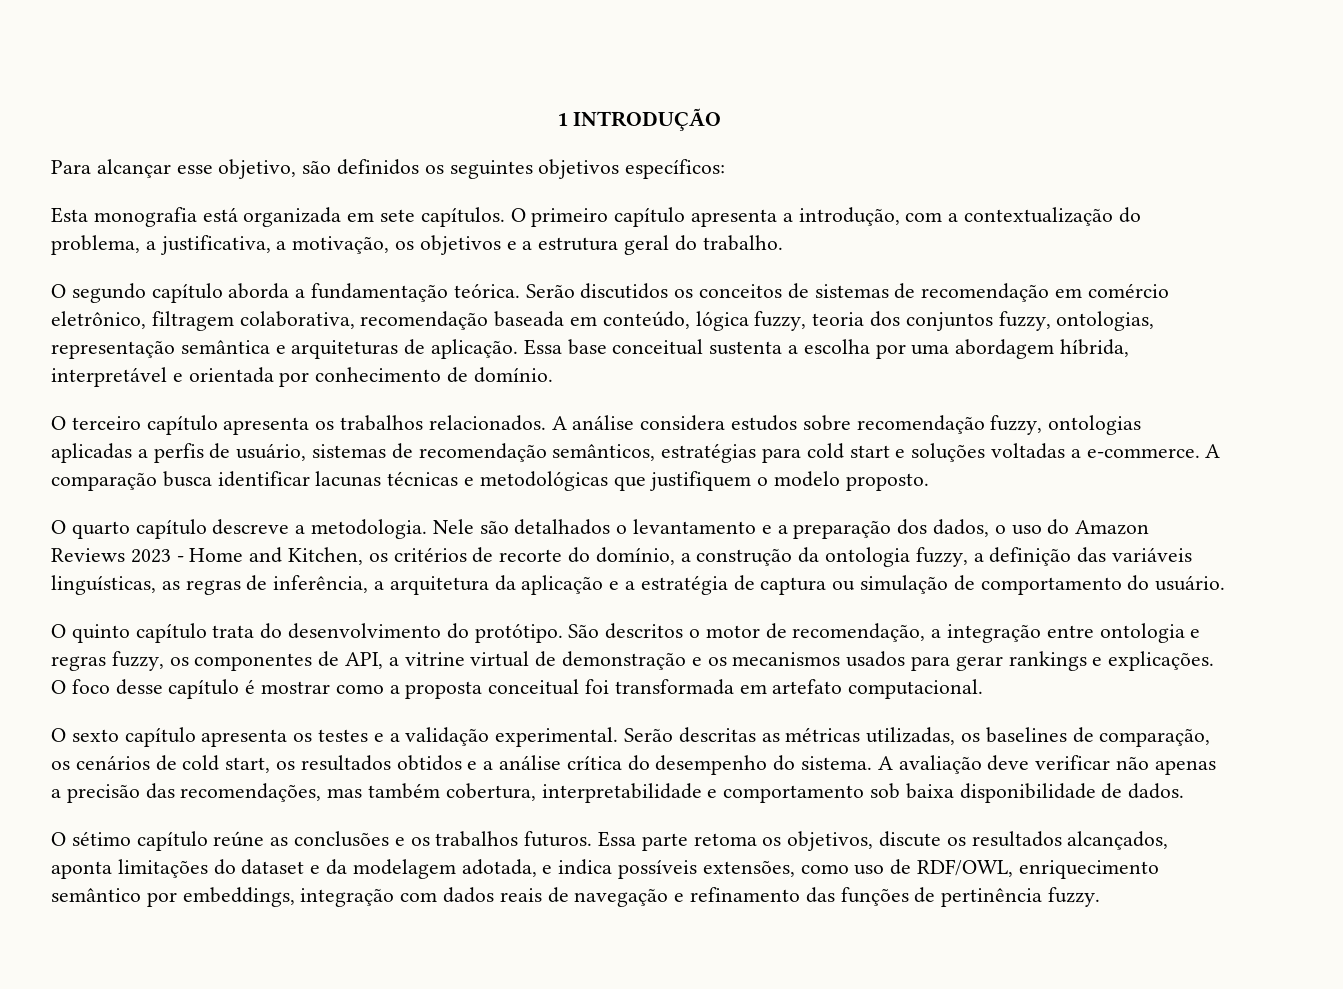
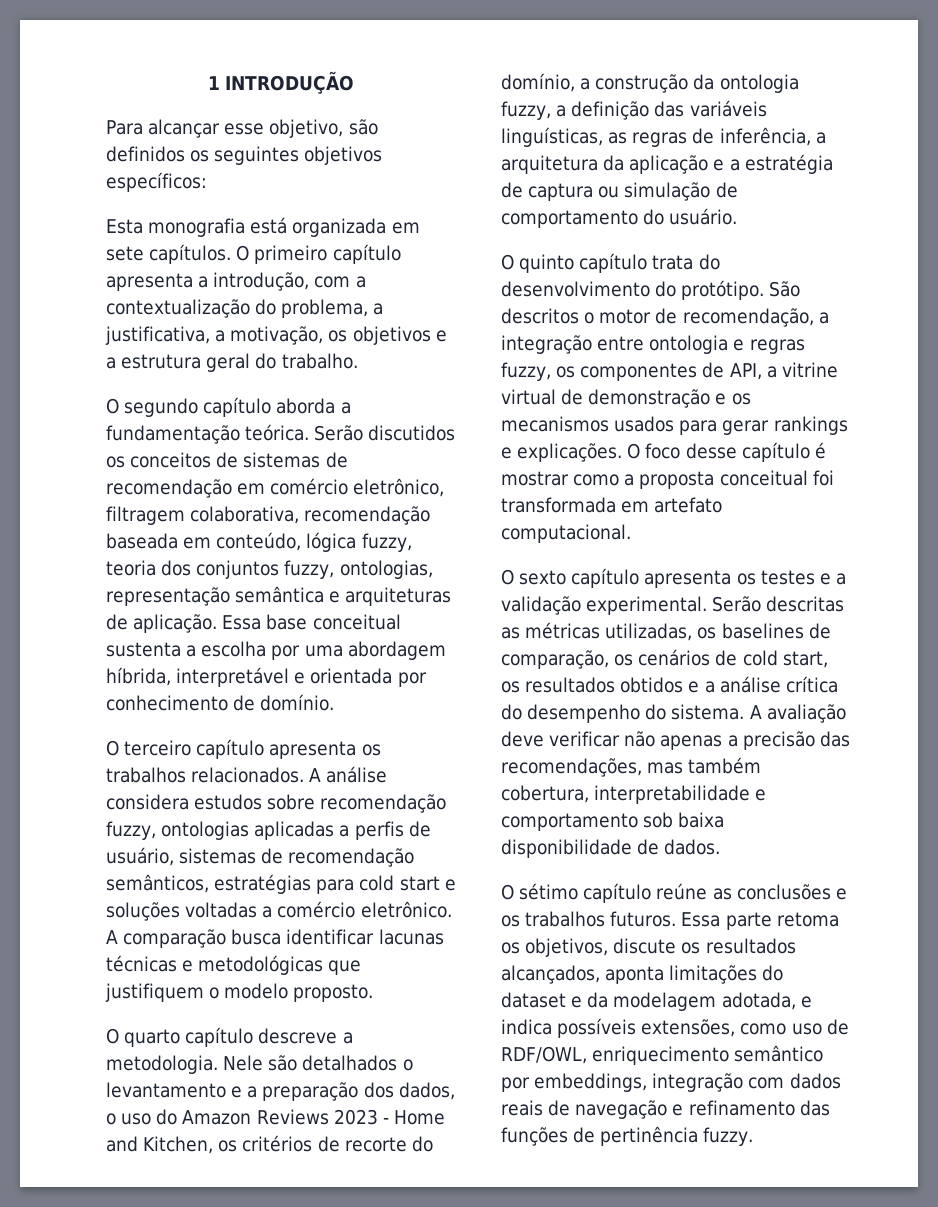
[1086,448,1200,458] e-commerce. -> [277,901,452,918] comércio eletrônico.

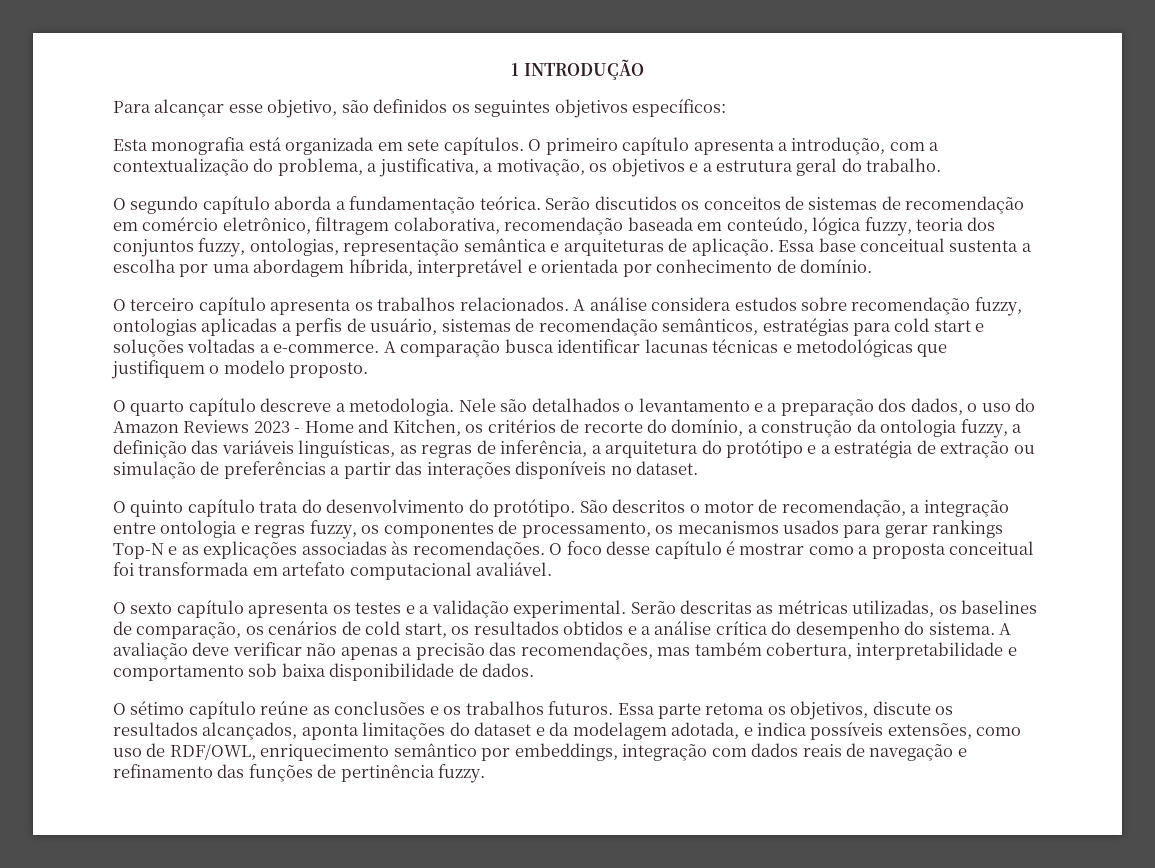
[277,901,452,918] comércio eletrônico. -> [273,344,380,353] e-commerce.
[603,155,709,174] da aplicação -> [701,440,804,458] do protótipo
[528,183,594,201] captura -> [940,440,1010,458] extração
[501,208,738,228] comportamento do usuário. -> [223,461,699,479] preferências a partir das interações disponíveis no dataset.
[729,362,838,380] [501,389,727,408] API, a vitrine virtual de demonstração e -> [521,522,651,538] processamento,
[501,443,623,462] e explicações. -> [113,541,545,559] Top-N e as explicações associadas às recomendações.
[501,524,631,543] computacional. -> [349,562,553,580] computacional avaliável.

